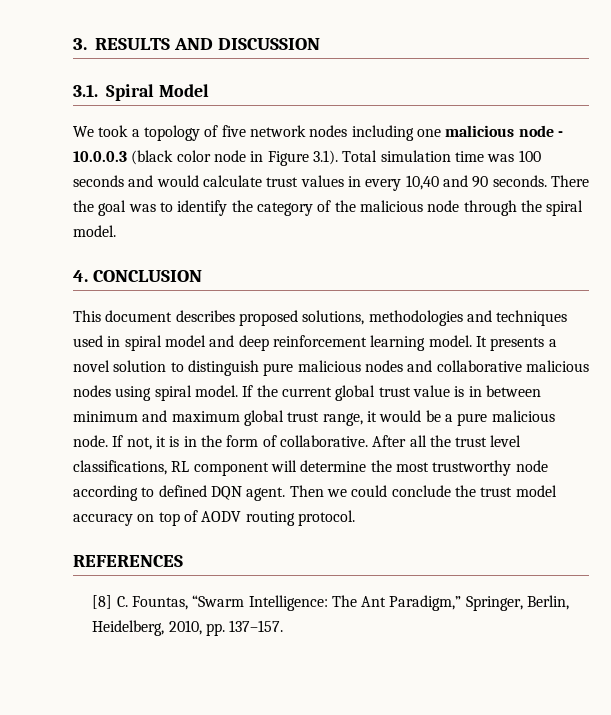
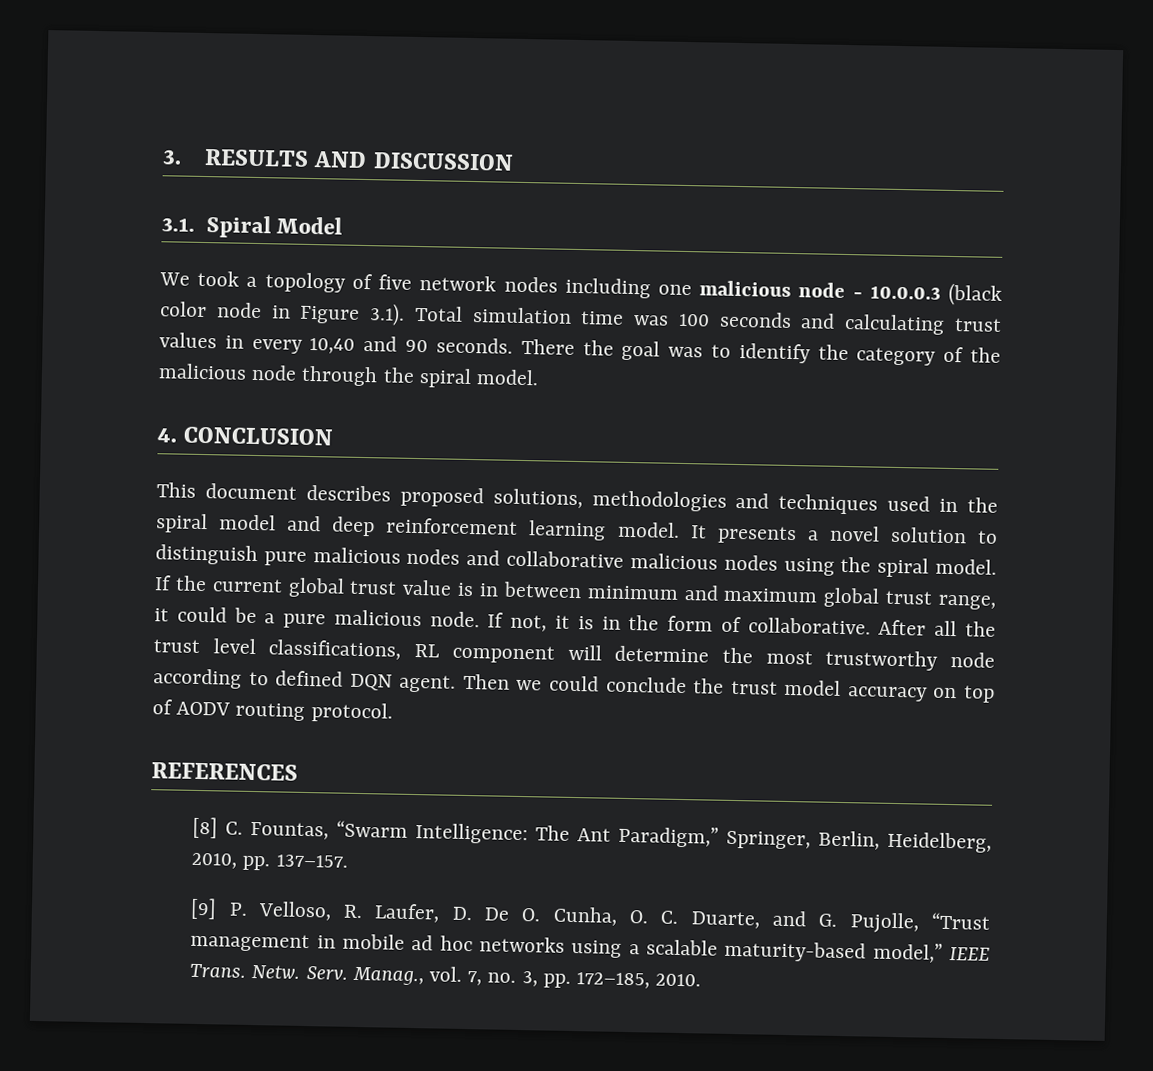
[156,175,262,187] would calculate -> [844,313,946,335] calculating
(121, 341) none -> [966,497,998,513] the
(152, 393) none -> [840,556,872,573] the
[379,410,422,422] would -> [176,606,227,623] could
(284, 626) none -> [190,897,991,934] [190,932,990,963] [189,963,702,989] // [9] P. Velloso, R. Laufer, D. De O. Cunha, O. C. Duarte, and G. Pujolle, “Trust management in mobile ad hoc networks using a scalable maturity-based model,” IEEE Trans. Netw. Serv. Manag., vol. 7, no. 3, pp. 172–185, 2010.

